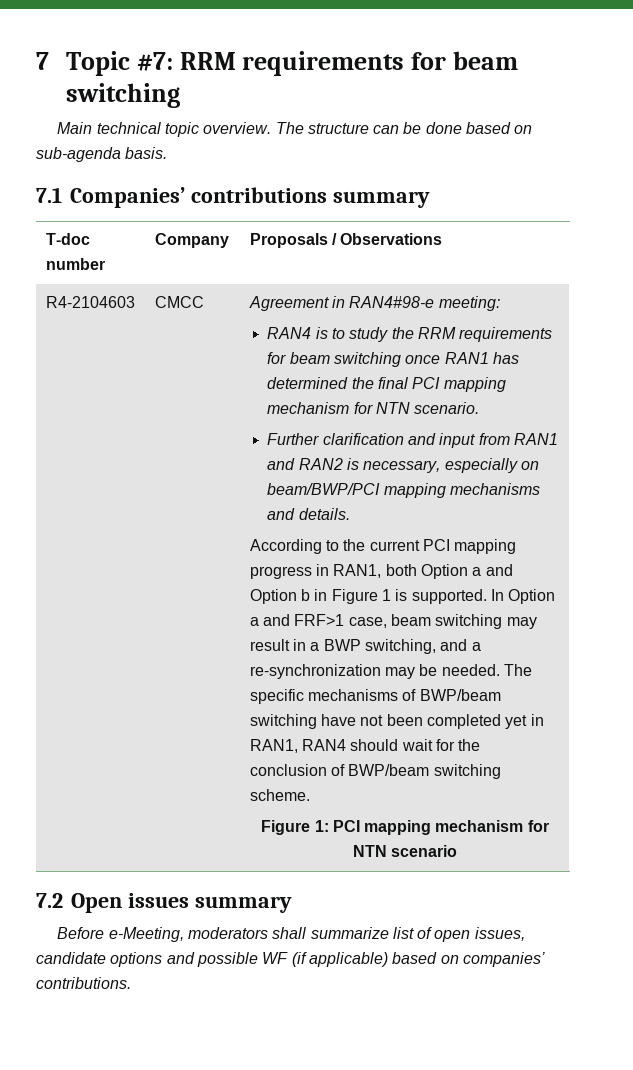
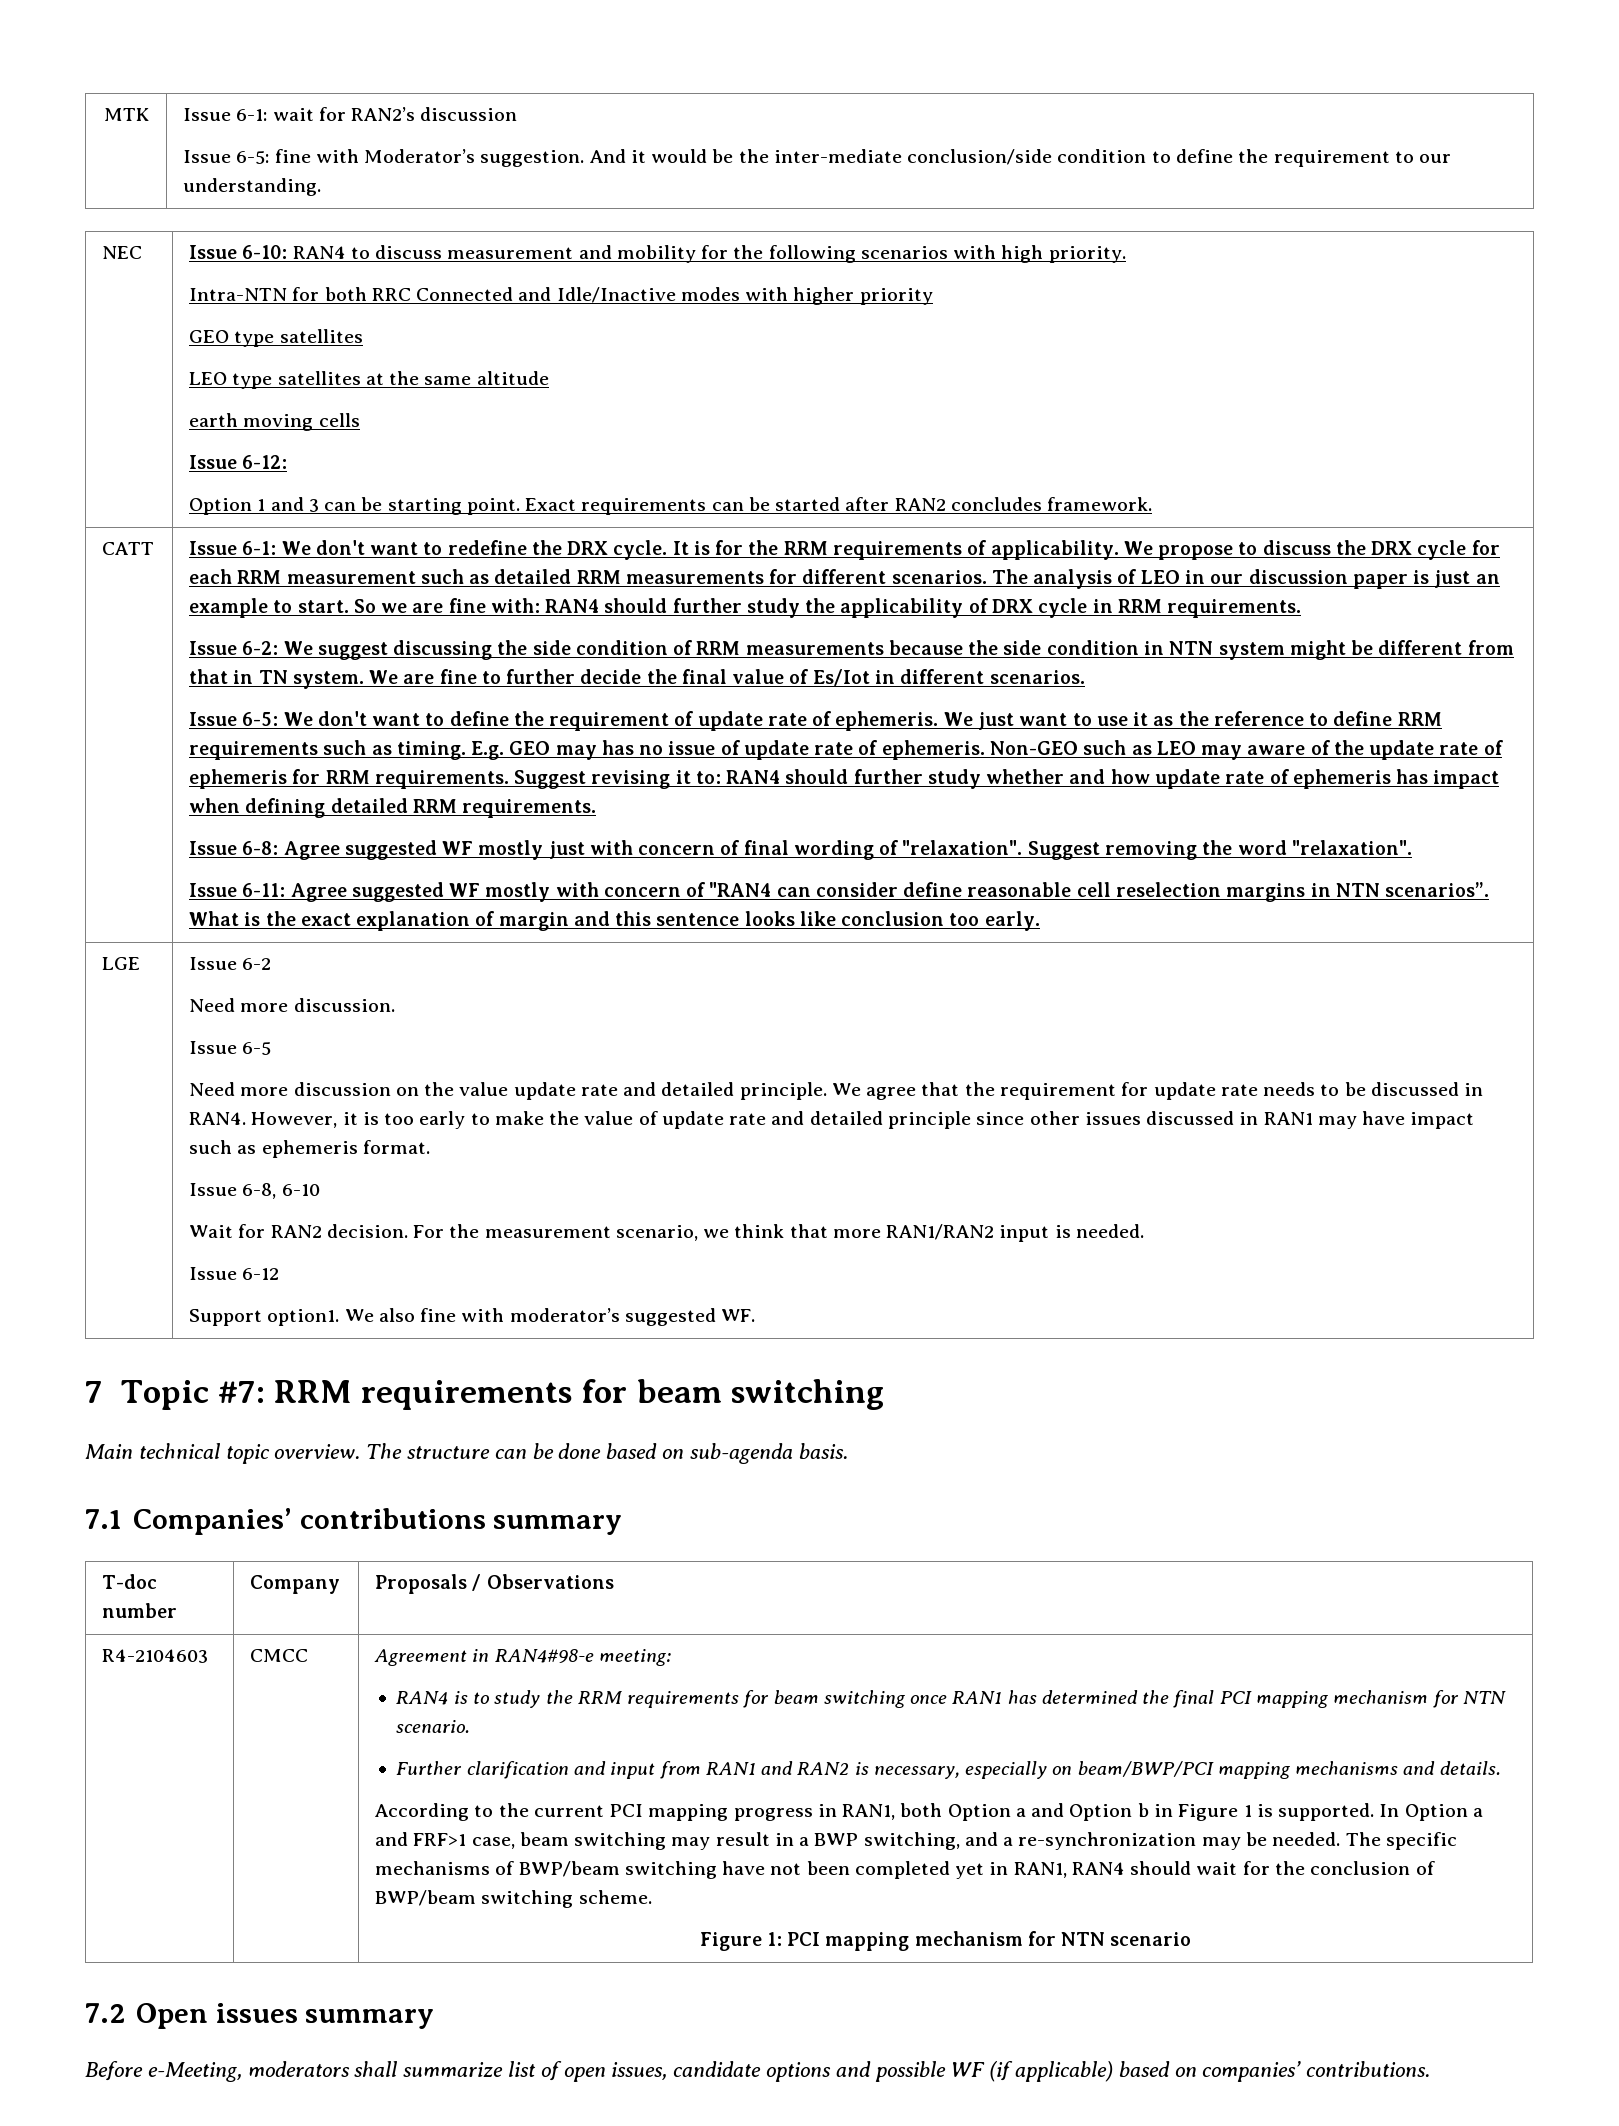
(36, 61) none -> [103,108,150,121] [183,107,518,121] [183,149,1452,167] [183,178,322,196] [102,246,143,259] [189,245,1126,263] [189,287,933,305] [189,329,363,347] [189,371,549,389] [189,413,360,431] [189,455,288,469] [189,497,1153,515] [102,542,155,555] [189,540,1500,560] [189,569,1500,589] [189,598,1302,618] [189,640,1514,660] [189,669,1085,689] [189,711,1442,731] [189,740,1503,760] [189,769,1500,789] [189,798,597,818] [189,840,1412,860] [189,882,1490,902] [189,911,1040,931] [102,957,141,970] [189,957,272,970] [189,998,395,1012] [189,1041,272,1055] [189,1082,1484,1100] [189,1111,1475,1129] [189,1140,430,1158] [189,1183,320,1199] [189,1224,1144,1242] [189,1267,280,1280] [189,1308,756,1326] MTK | Issue 6-1: wait for RAN2’s discussion // Issue 6-5: fine with Moderator’s suggestion. And it would be the inter-mediate conclusion/side condition to define the requirement to our understanding. // NEC | Issue 6-10: RAN4 to discuss measurement and mobility for the following scenarios with high priority. // Intra-NTN for both RRC Connected and Idle/Inactive modes with higher priority // GEO type satellites // LEO type satellites at the same altitude // earth moving cells // Issue 6-12: // Option 1 and 3 can be starting point. Exact requirements can be started after RAN2 concludes framework. // CATT | Issue 6-1: We don't want to redefine the DRX cycle. It is for the RRM requirements of applicability. We propose to discuss the DRX cycle for each RRM measurement such as detailed RRM measurements for different scenarios. The analysis of LEO in our discussion paper is just an example to start. So we are fine with: RAN4 should further study the applicability of DRX cycle in RRM requirements. // Issue 6-2: We suggest discussing the side condition of RRM measurements because the side condition in NTN system might be different from that in TN system. We are fine to further decide the final value of Es/Iot in different scenarios. // Issue 6-5: We don't want to define the requirement of update rate of ephemeris. We just want to use it as the reference to define RRM requirements such as timing. E.g. GEO may has no issue of update rate of ephemeris. Non-GEO such as LEO may aware of the update rate of ephemeris for RRM requirements. Suggest revising it to: RAN4 should further study whether and how update rate of ephemeris has impact when defining detailed RRM requirements. // Issue 6-8: Agree suggested WF mostly just with concern of final wording of "relaxation". Suggest removing the word "relaxation". // Issue 6-11: Agree suggested WF mostly with concern of "RAN4 can consider define reasonable cell reselection margins in NTN scenarios”. What is the exact explanation of margin and this sentence looks like conclusion too early. // LGE | Issue 6-2 // Need more discussion. // Issue 6-5 // Need more discussion on the value update rate and detailed principle. We agree that the requirement for update rate needs to be discussed in RAN4. However, it is too early to make the value of update rate and detailed principle since other issues discussed in RAN1 may have impact such as ephemeris format. // Issue 6-8, 6-10 // Wait for RAN2 decision. For the measurement scenario, we think that more RAN1/RAN2 input is needed. // Issue 6-12 // Support option1. We also fine with moderator’s suggested WF. //

